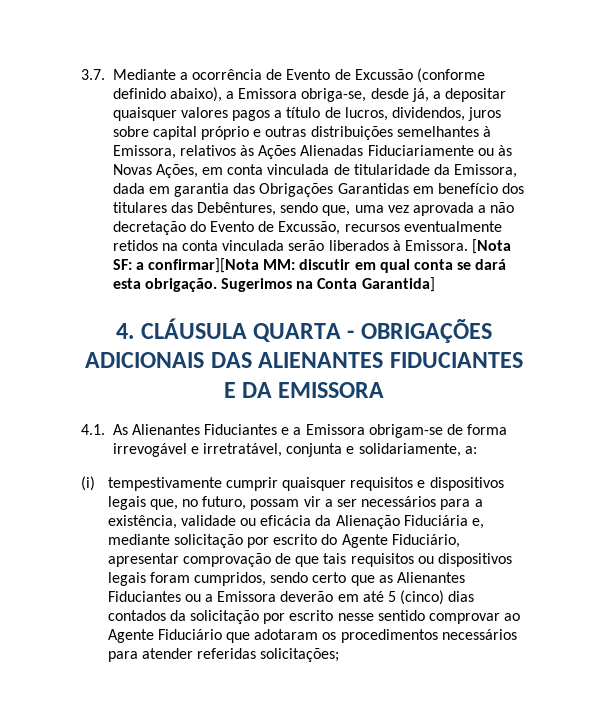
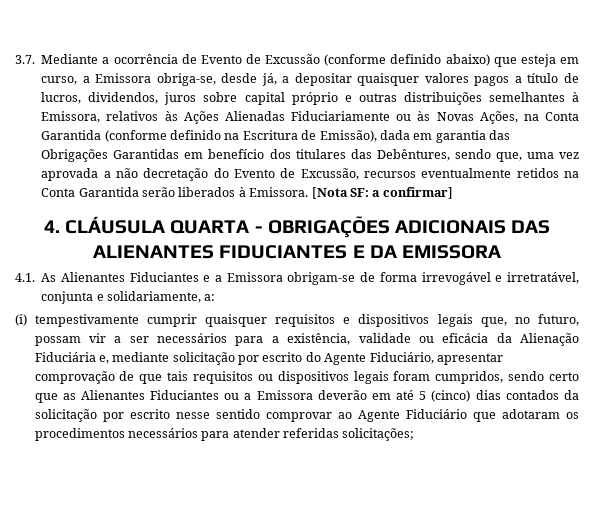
[169,87,222,102] abaixo), -> [445,54,579,67] [41,76,78,85] abaixo) que esteja em curso,
[202,164,518,178] em conta vinculada de titularidade da Emissora, -> [523,112,580,121] [41,130,377,142] na Conta Garantida (conforme definido na Escritura de Emissão),
[182,240,285,251] conta vinculada -> [41,187,139,197] Conta Garantida
[148,258,507,273] [112,277,435,292] confirmar][Nota MM: discutir em qual conta se dará esta obrigação. Sugerimos na Conta Garantida] -> [382,187,453,199] confirmar]

